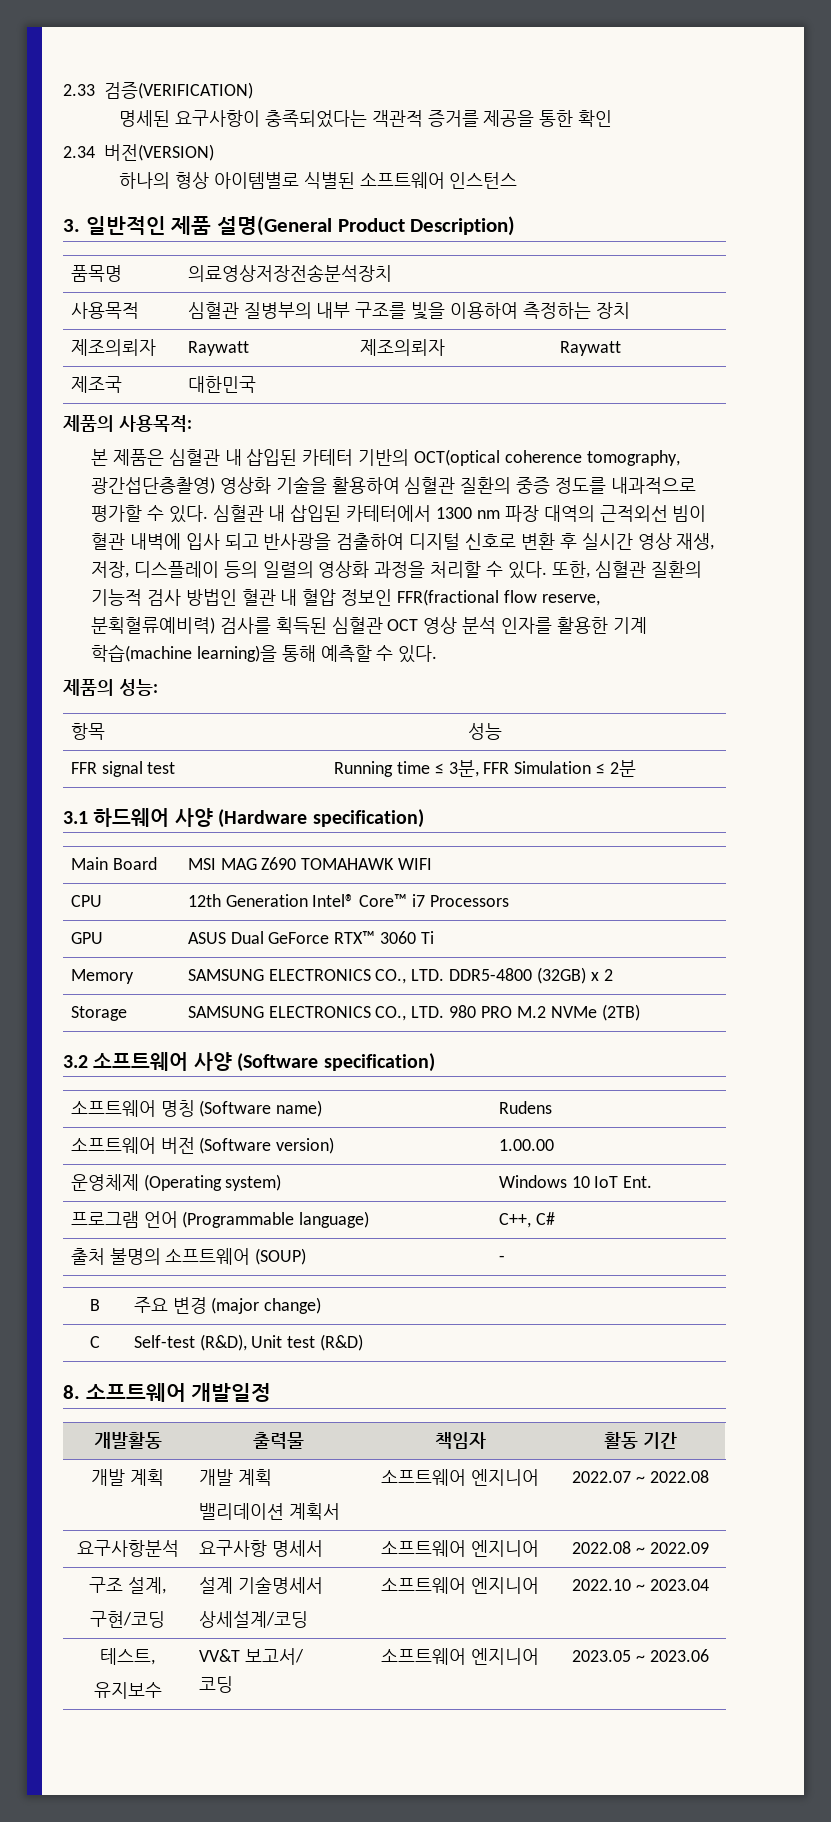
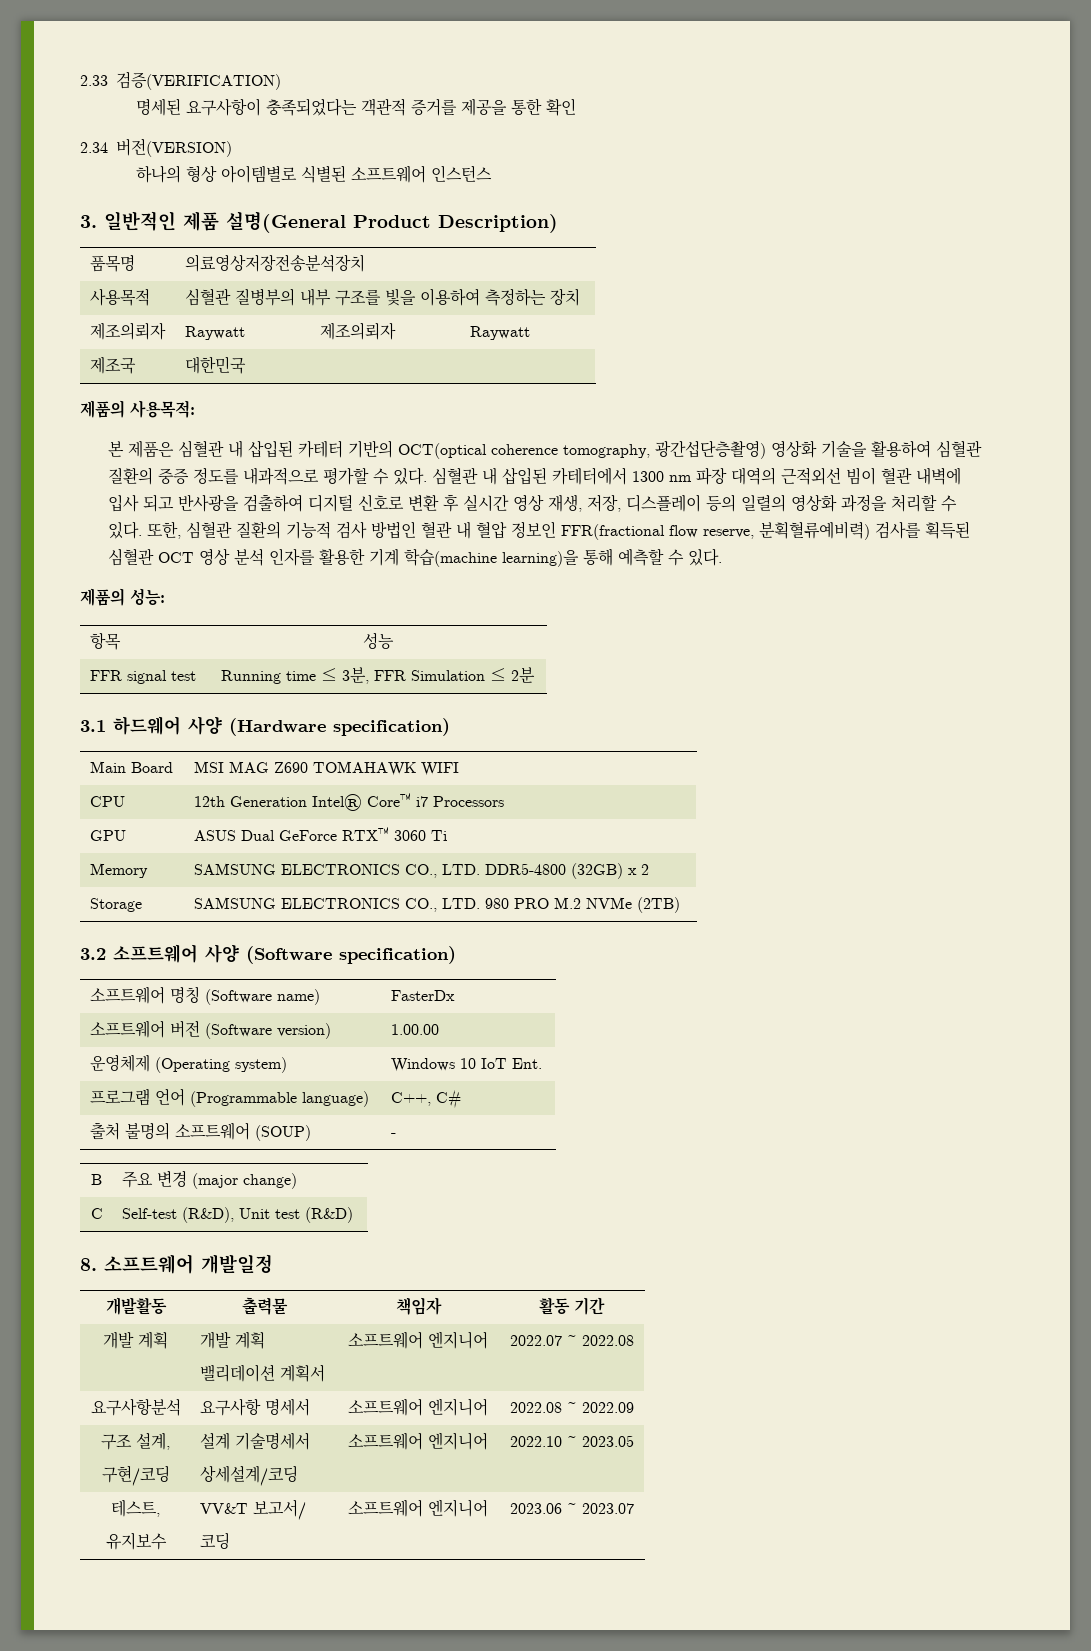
[498,1101,552,1114] Rudens -> [390,990,455,1001] FasterDx
[649,1579,709,1591] 2023.04 -> [581,1435,634,1447] 2023.05
[572,1649,709,1662] 2023.05 ~ 2023.06 -> [509,1503,634,1514] 2023.06 ~ 2023.07

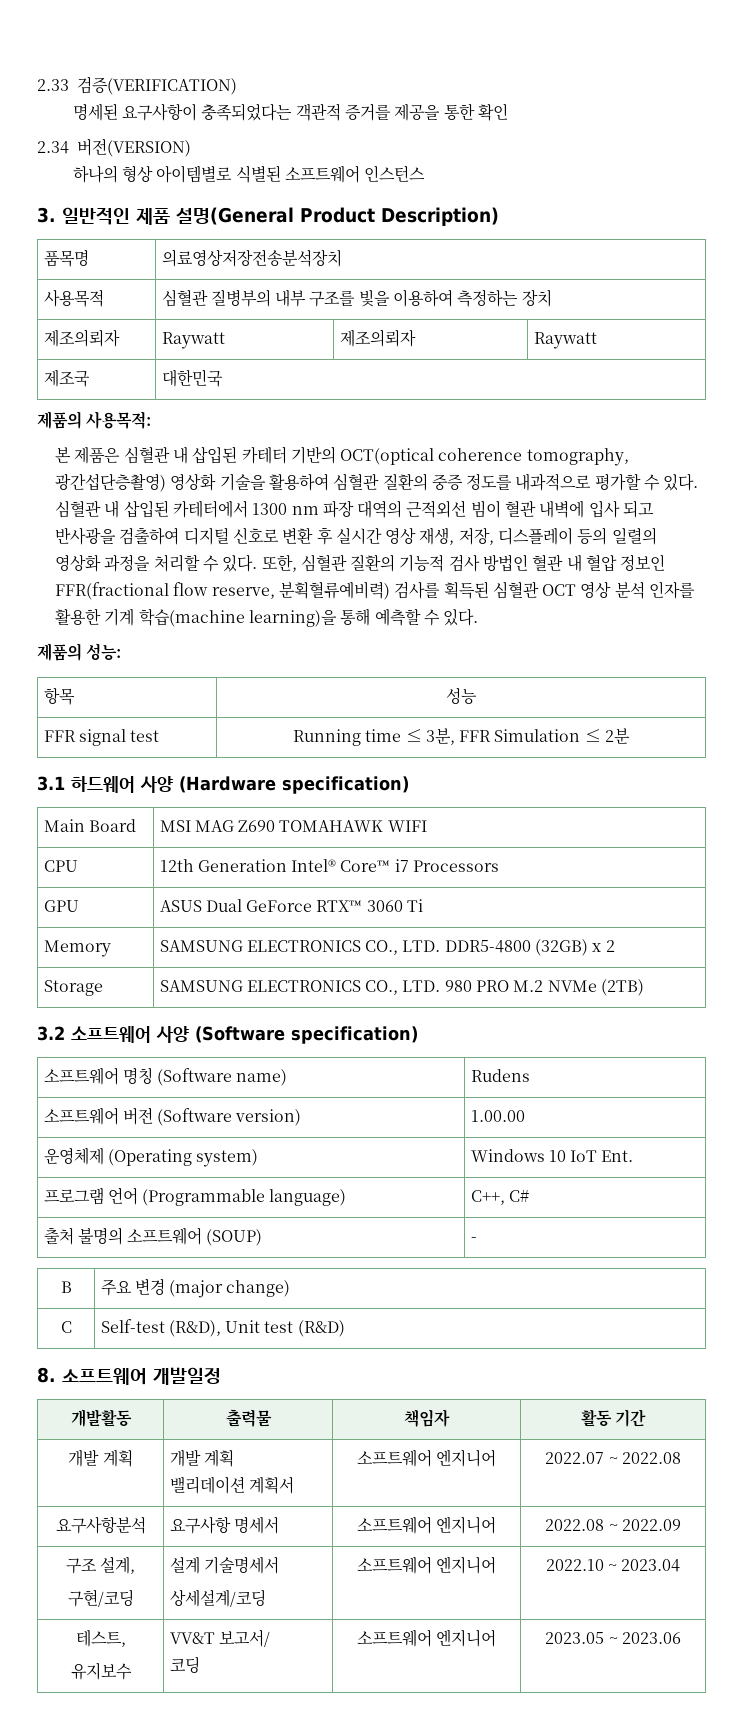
[390,990,455,1001] FasterDx -> [470,1069,530,1082] Rudens
[581,1435,634,1447] 2023.05 -> [621,1559,681,1572] 2023.04
[509,1503,634,1514] 2023.06 ~ 2023.07 -> [545,1632,681,1644] 2023.05 ~ 2023.06

